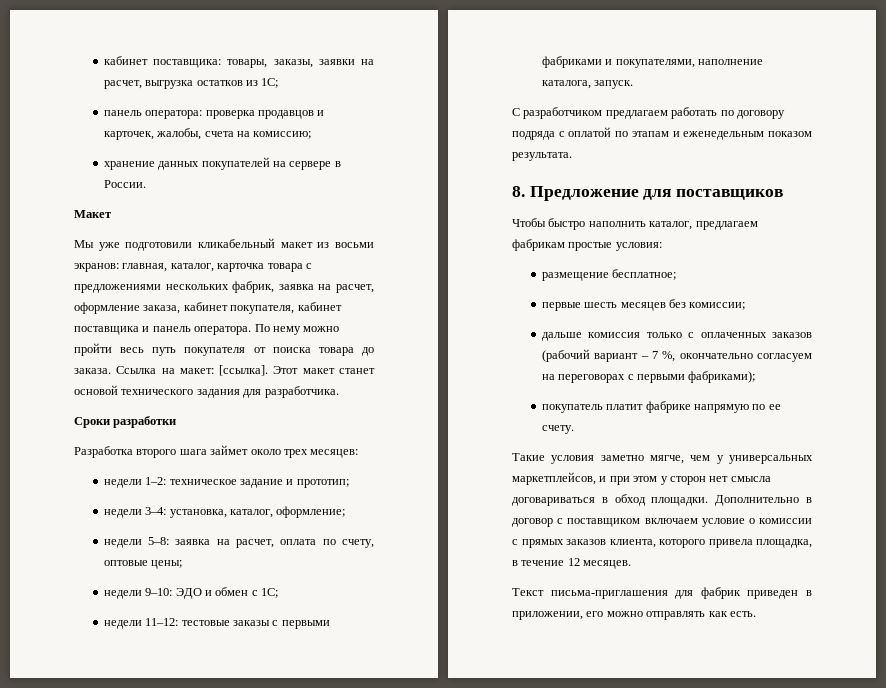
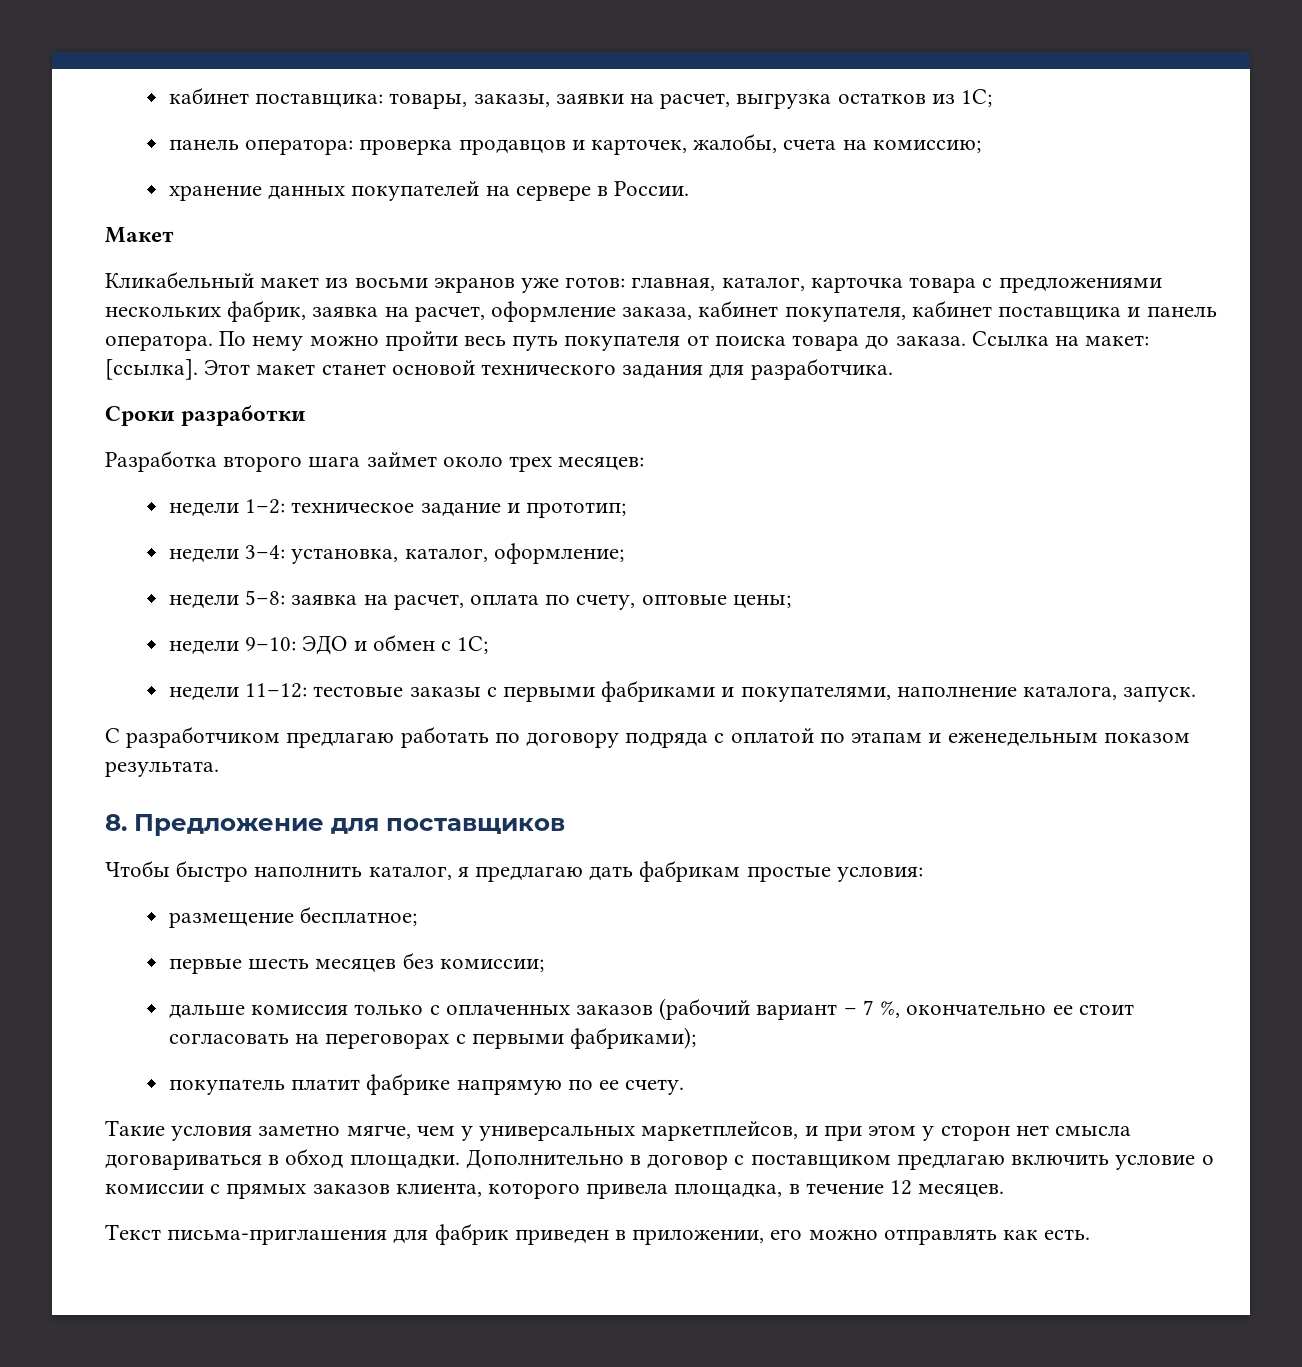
[74,238,374,251] [74,263,119,272] Мы уже подготовили кликабельный макет из восьми экранов: -> [105,271,626,293] Кликабельный макет из восьми экранов уже готов:
[605,110,668,119] предлагаем -> [286,732,395,748] предлагаю
[695,221,758,230] предлагаем -> [457,866,634,882] я предлагаю дать
[757,353,812,362] согласуем -> [1052,1004,1134,1015] [168,1033,289,1044] ее стоит согласовать
[644,518,698,524] включаем -> [896,1154,1110,1170] предлагаю включить

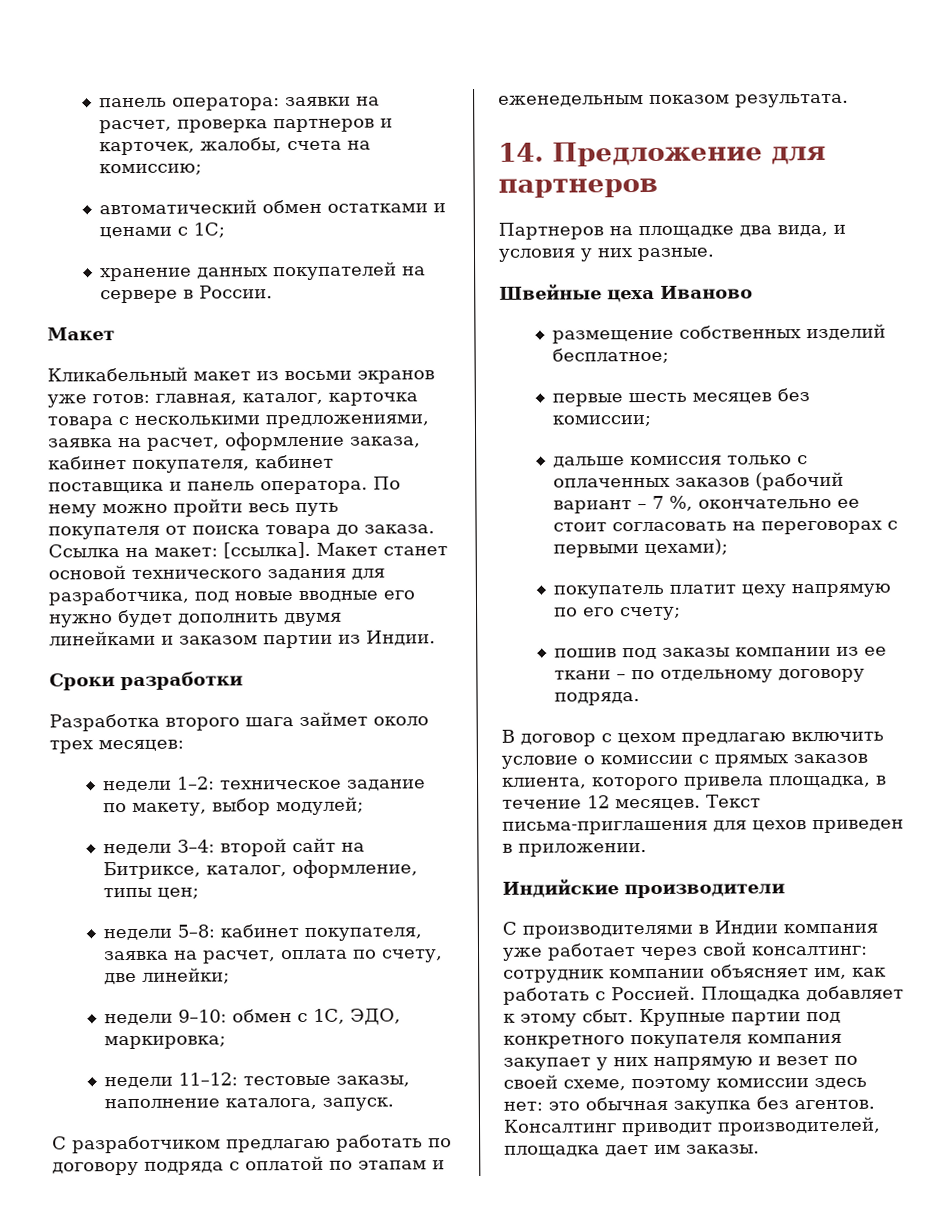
[168,87,993,109] [168,139,566,155] кабинет поставщика: товары, заказы, заявки на расчет, выгрузка остатков из 1С; // панель оператора: проверка продавцов -> [99,96,381,111] [99,118,376,134] панель оператора: заявки на расчет, проверка партнеров
(981, 146) none -> [99,199,447,215] [99,222,226,239] // автоматический обмен остатками и ценами с 1С;
[998,277,1162,293] [105,300,307,322] предложениями нескольких фабрик, -> [134,414,429,429] несколькими предложениями,
[204,360,316,375] Этот макет -> [316,542,378,556] Макет
[750,358,893,380] разработчика. -> [48,587,415,606] [49,609,342,628] [49,630,436,649] разработчика, под новые вводные его нужно будет дополнить двумя линейками и заказом партии из Индии.
[506,502,627,518] [168,543,624,564] и прототип; // недели 3–4: установка, каталог, оформление; -> [103,796,365,816] [103,837,366,857] [103,859,419,880] [103,887,200,899] по макету, выбор модулей; // недели 3–4: второй сайт на Битриксе, каталог, оформление, типы цен;
(286, 597) none -> [220,924,423,941] кабинет покупателя,
[641,594,791,609] оптовые цены; -> [104,967,231,985] две линейки;
[302,634,489,655] [168,680,891,702] ЭДО и обмен с 1С; // недели 11–12: тестовые заказы с первыми фабриками и покупателями, -> [232,1008,402,1025] [104,1035,227,1050] [104,1072,411,1089] обмен с 1С, ЭДО, маркировка; // недели 11–12: тестовые заказы,
[105,814,127,831] 8. -> [498,142,544,162] 14.
[386,818,565,834] [105,860,923,882] поставщиков // Чтобы быстро наполнить каталог, я предлагаю дать фабрикам простые условия: -> [498,177,658,198] [498,222,846,240] [498,247,715,262] [499,283,753,303] партнеров // Партнеров на площадке два вида, и условия у них разные. // Швейные цеха Иваново
(294, 920) none -> [679,323,887,341] собственных изделий
[570,1027,697,1049] фабриками); -> [644,538,729,556] цехами);
[366,1073,451,1095] фабрике -> [741,584,787,598] цеху
[599,1079,685,1095] [105,1120,1131,1141] [105,1148,642,1170] ее счету. // Такие условия заметно мягче, чем у универсальных маркетплейсов, и при этом у сторон нет смысла договариваться в обход площадки. Дополнительно в -> [583,606,682,621] [554,646,888,660] [554,668,866,683] [554,692,641,706] [501,729,515,743] его счету; // пошив под заказы компании из ее ткани – по отдельному договору подряда. // В
[750,1154,891,1169] поставщиком -> [617,732,676,745] цехом
(1005, 1191) // -> (701, 804) none
[434,1223,509,1245] фабрик -> [752,820,807,832] цехов
[632,1229,1091,1245] приложении, его можно отправлять как есть. -> [518,843,647,857] [502,878,785,899] [502,920,878,939] [502,941,868,961] [503,964,887,983] [503,985,904,1005] [503,1008,841,1027] [503,1033,842,1049] [503,1055,858,1071] [503,1074,867,1093] [503,1096,875,1114] [503,1116,881,1137] [504,1144,760,1157] приложении. // Индийские производители // С производителями в Индии компания уже работает через свой консалтинг: сотрудник компании объясняет им, как работать с Россией. Площадка добавляет к этому сбыт. Крупные партии под конкретного покупателя компания закупает у них напрямую и везет по своей схеме, поэтому комиссии здесь нет: это обычная закупка без агентов. Консалтинг приводит производителей, площадка дает им заказы.

